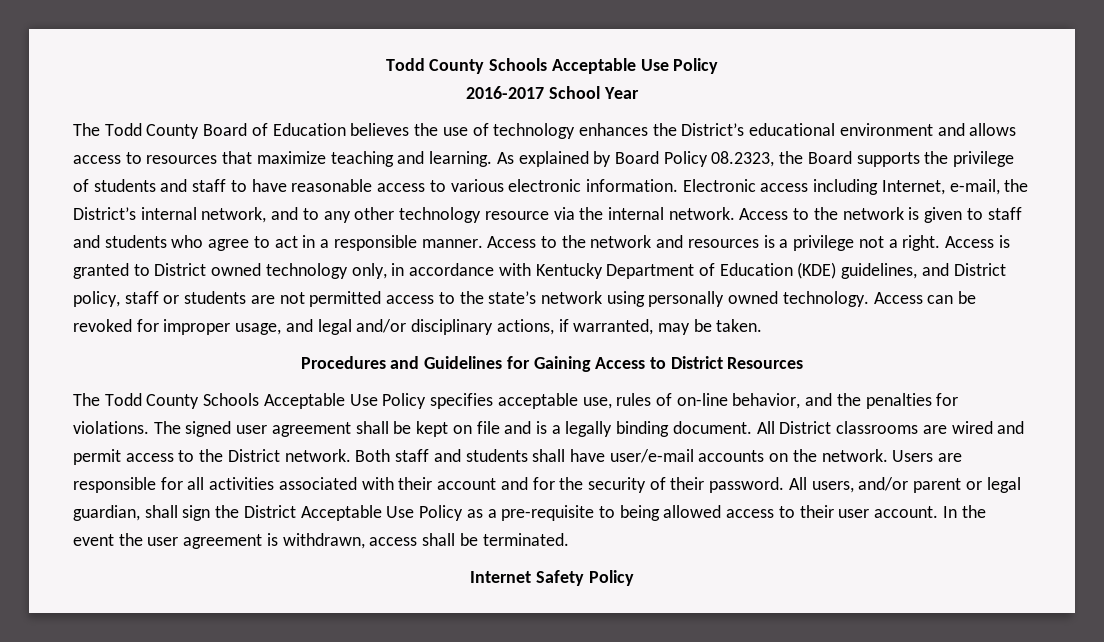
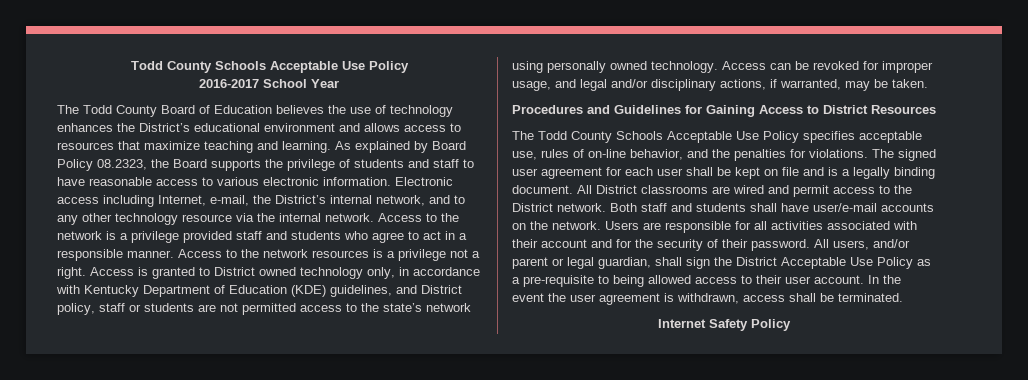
[924,207,983,223] given to -> [120,231,232,243] a privilege provided
[656,235,684,248] and -> (308, 253) none
(351, 429) none -> [606,167,683,176] for each user

